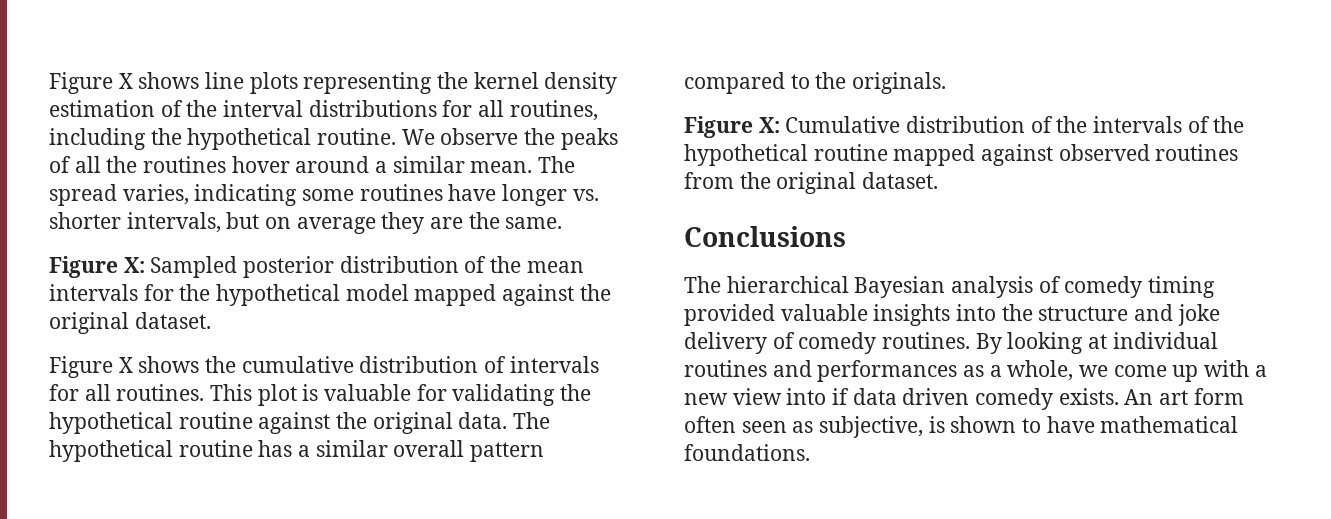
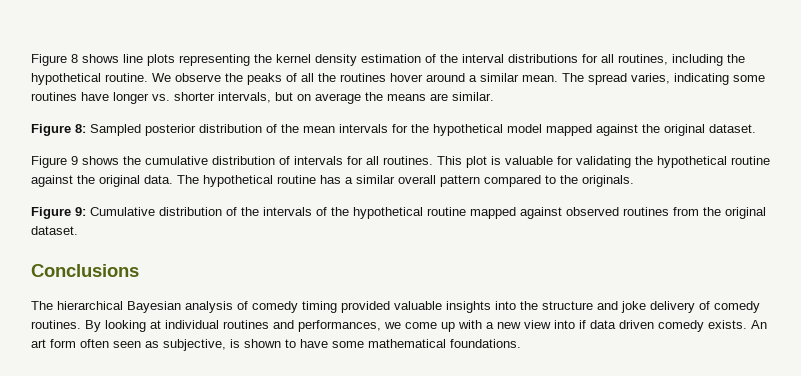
[49,72,133,94] Figure X -> [31,54,78,66] Figure 8
[381,212,563,234] [49,256,145,278] they are the same. // Figure X: -> [365,92,494,101] [31,124,86,136] the means are similar. // Figure 8:
[118,357,133,373] X -> [71,156,78,165] 9
[758,117,780,133] X: -> [75,207,86,216] 9:
[817,360,1074,382] performances as a whole, -> [298,320,381,332] performances,
(1095, 424) none -> [332,341,364,348] some

